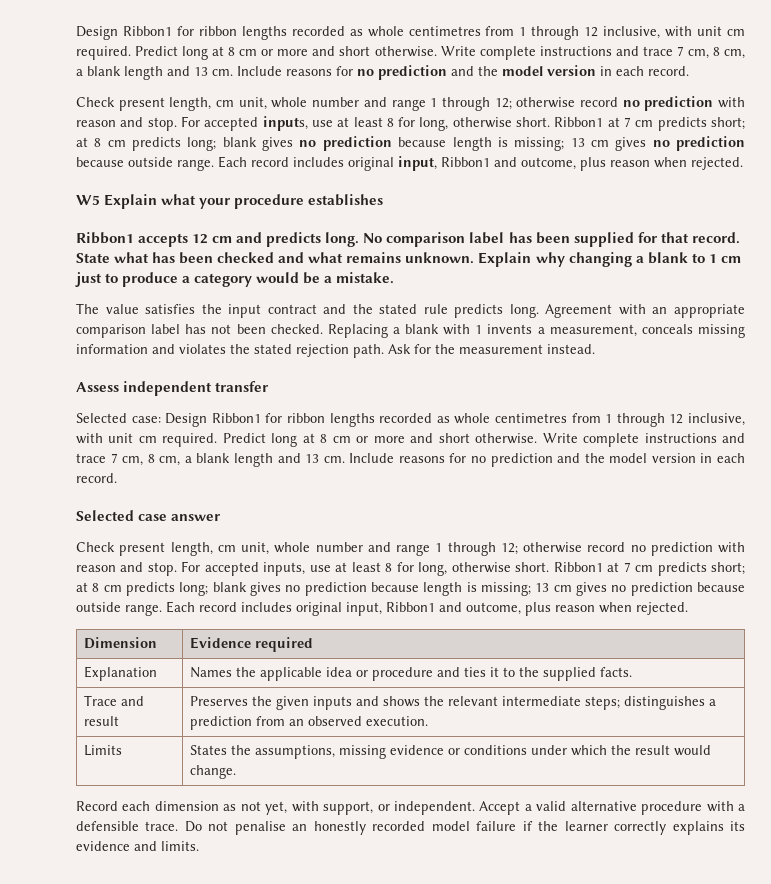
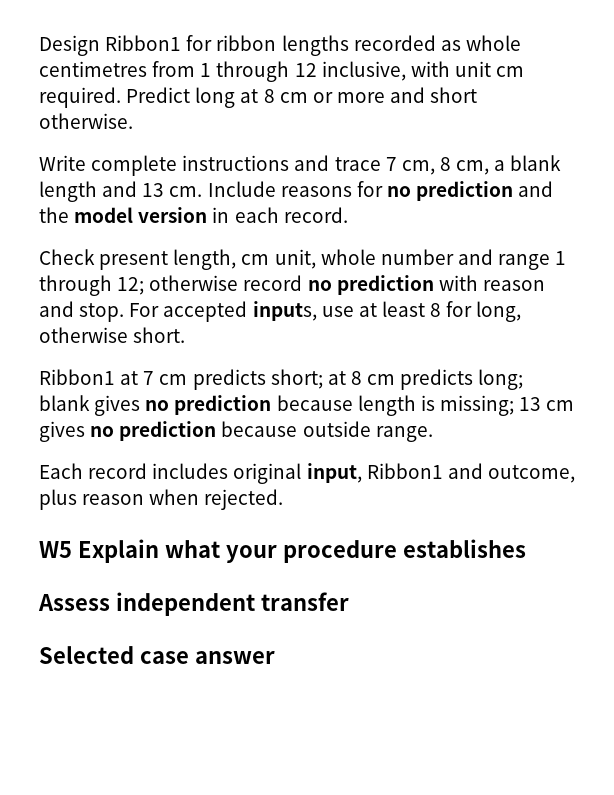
(437, 51) none -> (133, 121) //
(551, 122) none -> (186, 335) //
(214, 165) none -> (433, 434) //
[76,232,740,247] [76,252,741,267] [75,272,395,287] [76,303,745,318] [76,324,745,338] [76,344,595,358] [76,381,269,396] [76,413,746,427] [76,433,746,447] [76,453,745,467] [76,473,117,483] [76,510,221,521] [76,542,745,556] [76,561,746,576] [76,582,745,596] [76,601,688,616] [83,637,157,649] [189,637,313,652] [83,666,157,681] [189,667,632,681] [83,695,144,706] [83,716,119,726] [189,696,716,710] [189,716,428,730] [83,745,122,756] [189,745,711,759] [189,765,236,779] [76,801,745,815] [76,821,745,835] [76,841,199,851] Ribbon1 accepts 12 cm and predicts long. No comparison label has been supplied for that record. State what has been checked and what remains unknown. Explain why changing a blank to 1 cm just to produce a category would be a mistake. // The value satisfies the input contract and the stated rule predicts long. Agreement with an appropriate comparison label has not been checked. Replacing a blank with 1 invents a measurement, conceals missing information and violates the stated rejection path. Ask for the measurement instead. // Assess independent transfer // Selected case: Design Ribbon1 for ribbon lengths recorded as whole centimetres from 1 through 12 inclusive, with unit cm required. Predict long at 8 cm or more and short otherwise. Write complete instructions and trace 7 cm, 8 cm, a blank length and 13 cm. Include reasons for no prediction and the model version in each record. // Selected case answer // Check present length, cm unit, whole number and range 1 through 12; otherwise record no prediction with reason and stop. For accepted inputs, use at least 8 for long, otherwise short. Ribbon1 at 7 cm predicts short; at 8 cm predicts long; blank gives no prediction because length is missing; 13 cm gives no prediction because outside range. Each record includes original input, Ribbon1 and outcome, plus reason when rejected. // Dimension | Evidence required // Explanation | Names the applicable idea or procedure and ties it to the supplied facts. // Trace and result | Preserves the given inputs and shows the relevant intermediate steps; distinguishes a prediction from an observed execution. // Limits | States the assumptions, missing evidence or conditions under which the result would change. // Record each dimension as not yet, with support, or independent. Accept a valid alternative procedure with a defensible trace. Do not penalise an honestly recorded model failure if the learner correctly explains its evidence and limits. -> [38,592,349,616] [39,646,275,664] Assess independent transfer // Selected case answer

